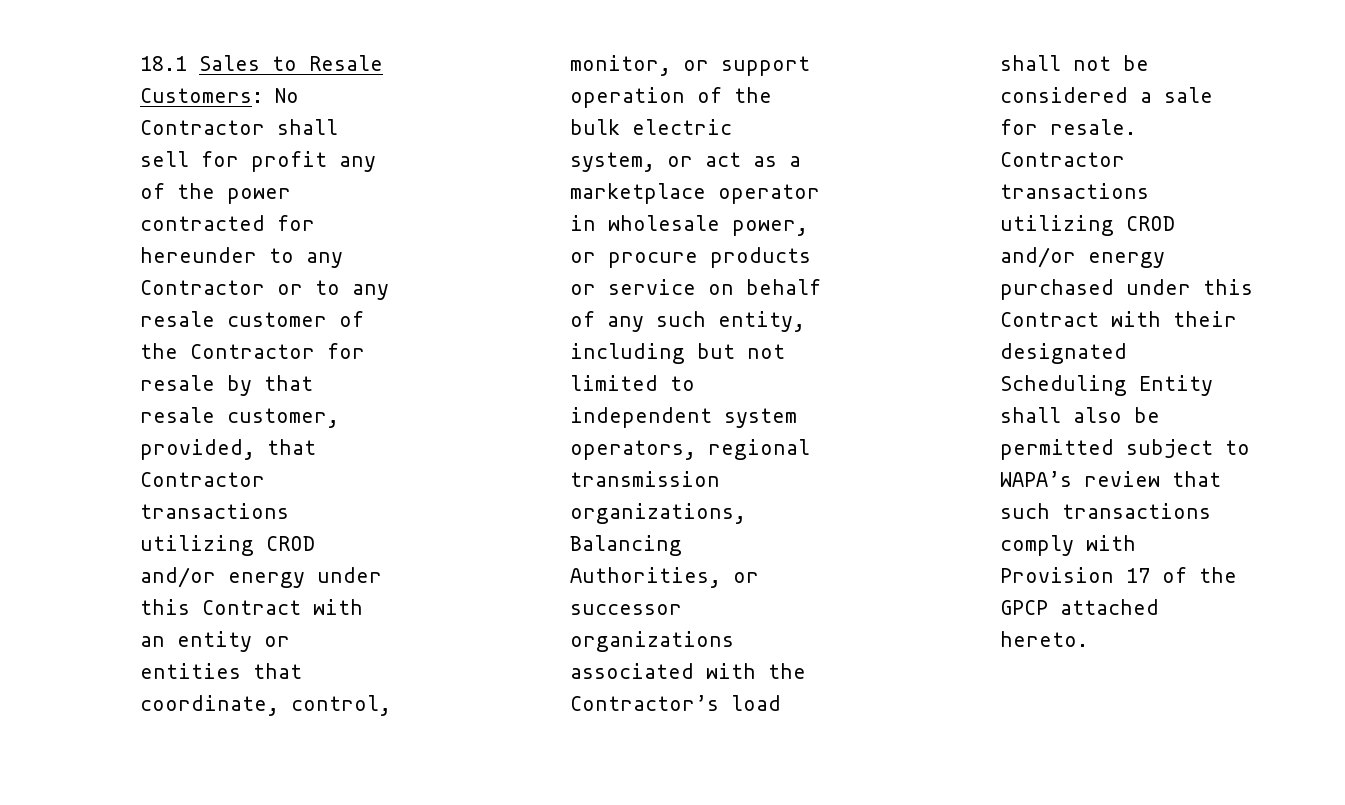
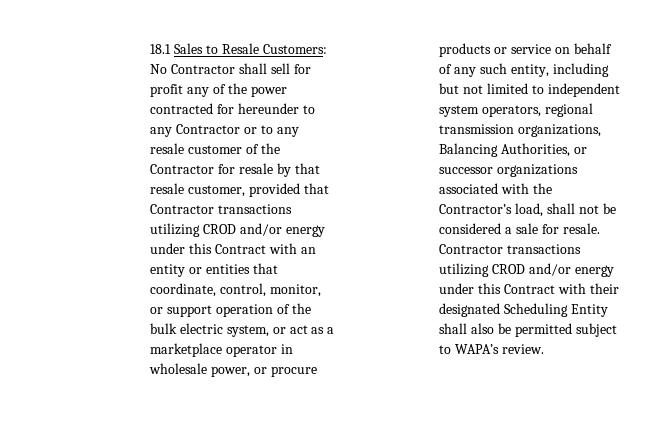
[140,439,256,460] provided, -> [248,183,300,197] provided
[731,695,782,711] load -> [515,203,544,217] load,
[1000,279,1115,300] purchased -> (614, 271) none
[1084,471,1222,487] [1000,503,1212,519] [1000,535,1137,556] [1000,567,1238,583] [1000,599,1160,615] [1000,631,1089,647] review that such transactions comply with Provision 17 of the GPCP attached hereto. -> [501,344,544,354] review.

